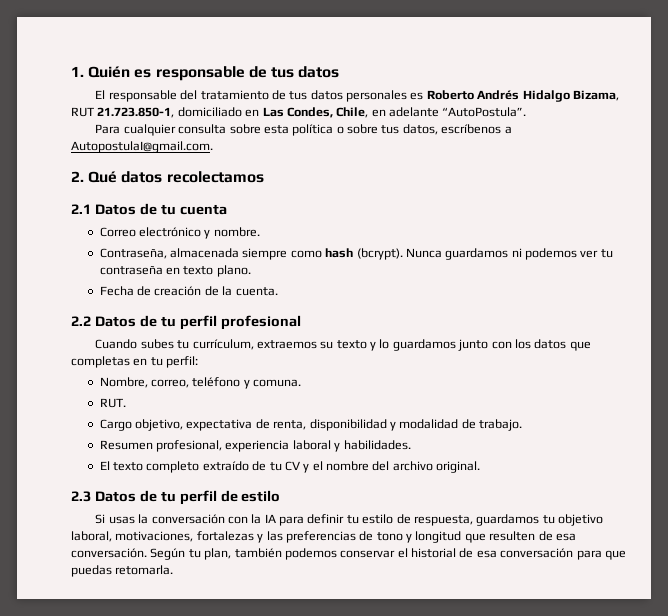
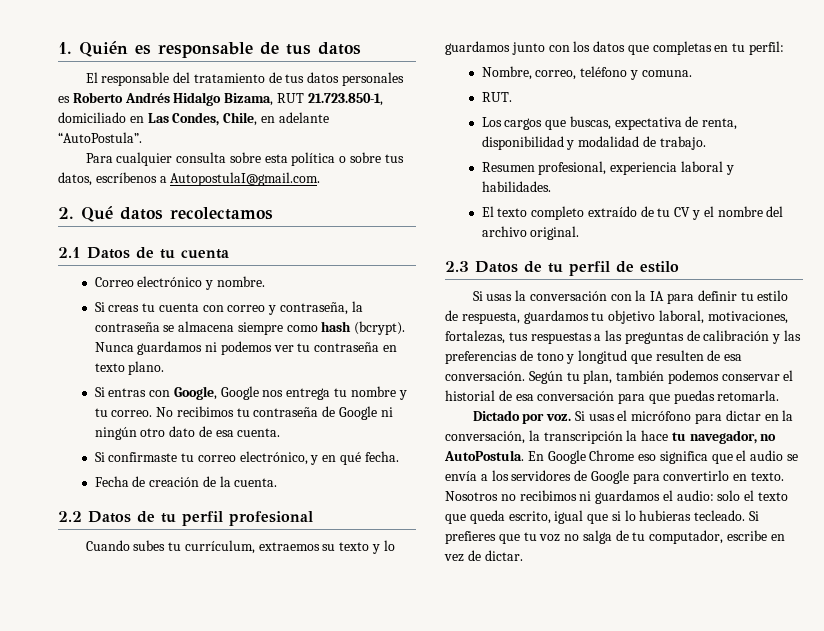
[99,248,240,259] Contraseña, almacenada -> [94,301,363,315] [94,321,235,332] Si creas tu cuenta con correo y contraseña, la contraseña se almacena
(251, 271) none -> [94,386,407,400] [94,406,393,420] [94,426,281,440] [94,451,399,465] // Si entras con Google, Google nos entrega tu nombre y tu correo. No recibimos tu contraseña de Google ni ningún otro dato de esa cuenta. // Si confirmaste tu correo electrónico, y en qué fecha.
[99,419,184,431] Cargo objetivo, -> [481,116,611,130] Los cargos que buscas,
[196,531,254,541] fortalezas -> [445,330,770,344] fortalezas, tus respuestas a las preguntas de calibración
(174, 570) none -> [472,410,794,424] [445,430,777,444] [444,450,799,464] [445,470,785,484] [445,490,789,504] [445,510,760,524] [445,530,785,544] [444,550,523,562] // Dictado por voz. Si usas el micrófono para dictar en la conversación, la transcripción la hace tu navegador, no AutoPostula. En Google Chrome eso significa que el audio se envía a los servidores de Google para convertirlo en texto. Nosotros no recibimos ni guardamos el audio: solo el texto que queda escrito, igual que si lo hubieras tecleado. Si prefieres que tu voz no salga de tu computador, escribe en vez de dictar.

